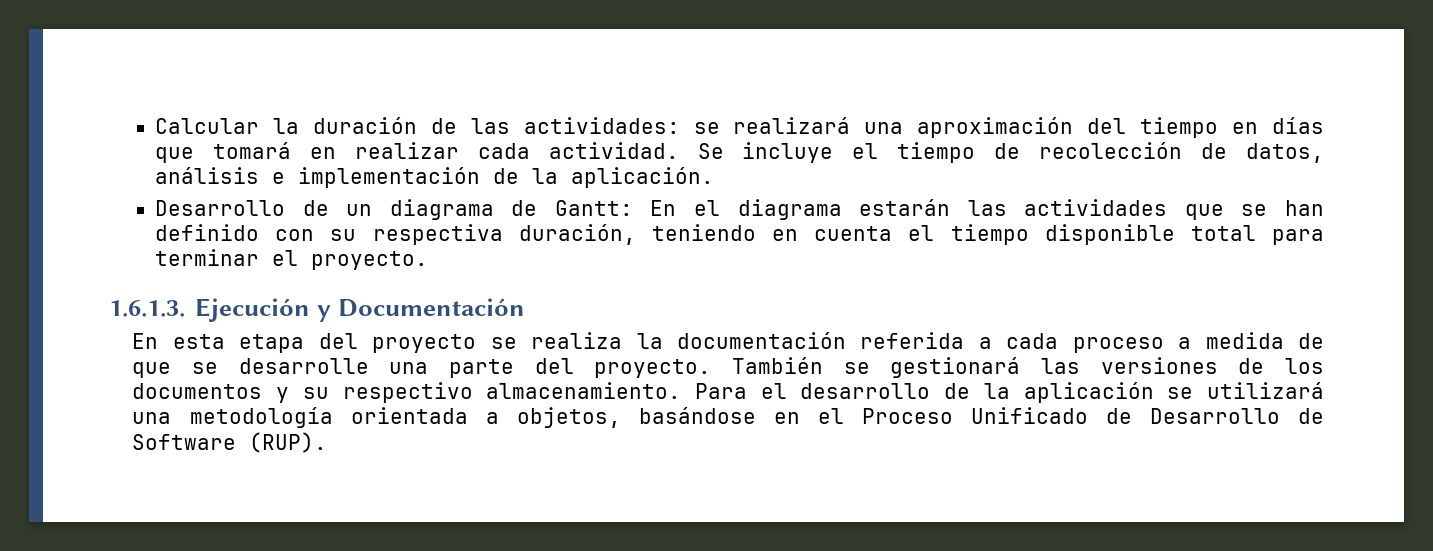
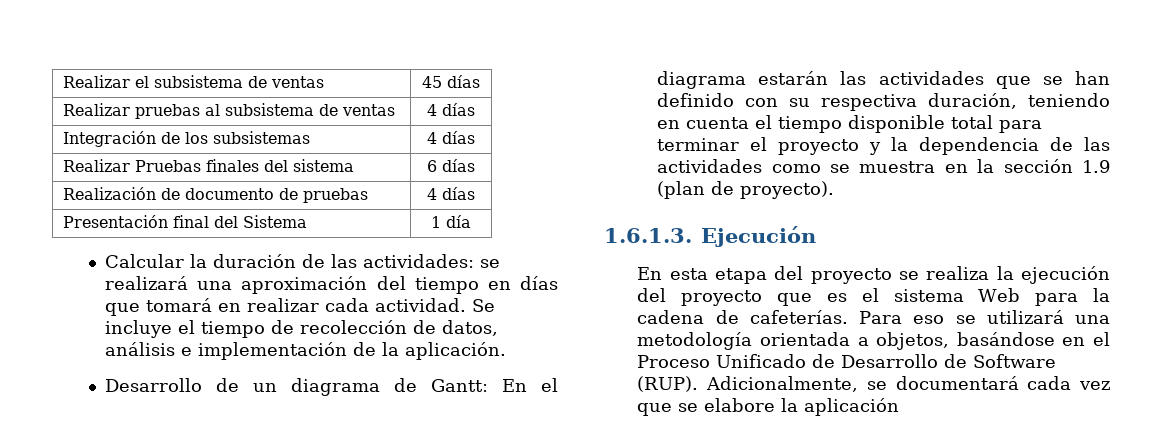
(155, 126) none -> [63,75,325,88] [422,75,480,88] [63,103,396,119] [427,103,475,116] [63,131,311,147] [427,131,475,144] [63,159,355,172] [427,159,475,172] [63,187,369,203] [427,187,475,200] [63,215,308,228] [431,215,471,228] Realizar el subsistema de ventas | 45 días // Realizar pruebas al subsistema de ventas | 4 días // Integración de los subsistemas | 4 días // Realizar Pruebas finales del sistema | 6 días // Realización de documento de pruebas | 4 días // Presentación final del Sistema | 1 día //
[311,251,429,270] proyecto. -> [778,137,1110,155] [657,159,1110,173] [657,181,835,199] proyecto y la dependencia de las actividades como se muestra en la sección 1.9 (plan de proyecto).
[317,298,526,322] y Documentación -> (816, 236) none
[676,332,1325,353] [132,357,1324,378] [132,382,1154,403] documentación referida a cada proceso a medida de que se desarrolle una parte del proyecto. También se gestionará las versiones de los documentos y su respectivo almacenamiento. Para el desarrollo de la aplicación -> [1021,266,1110,284] [637,288,1110,306] [637,310,945,324] ejecución del proyecto que es el sistema Web para la cadena de cafeterías. Para eso
(328, 442) none -> [706,376,1110,392] [637,398,900,416] Adicionalmente, se documentará cada vez que se elabore la aplicación

